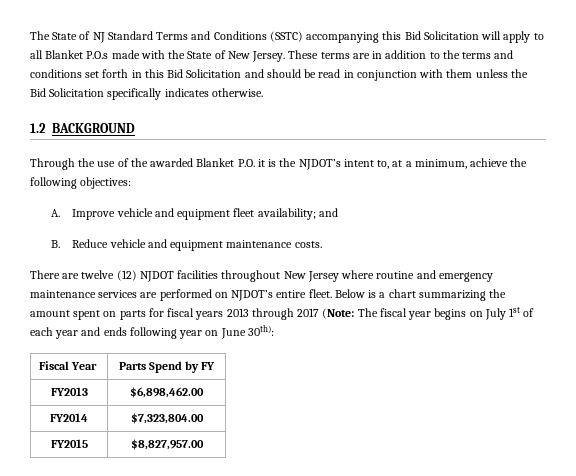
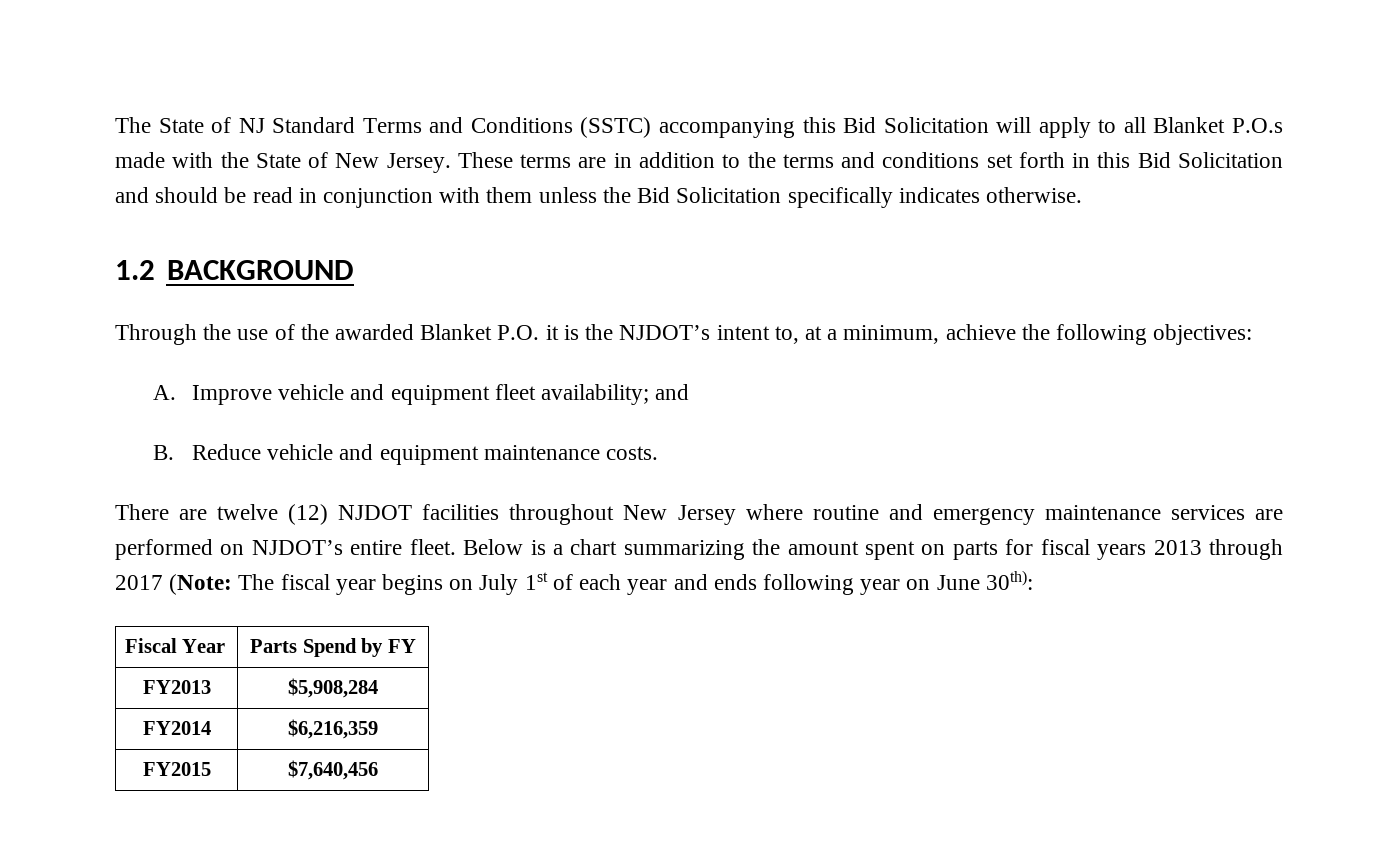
[130,387,204,398] $6,898,462.00 -> [288,678,378,698] $5,908,284
[130,413,204,424] $7,323,804.00 -> [288,719,378,739] $6,216,359
[130,439,204,450] $8,827,957.00 -> [288,760,378,780] $7,640,456

